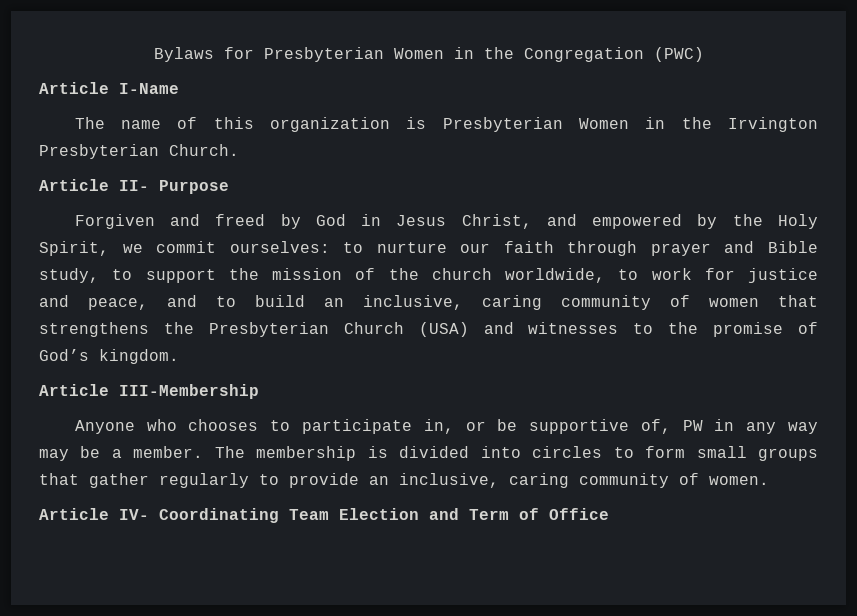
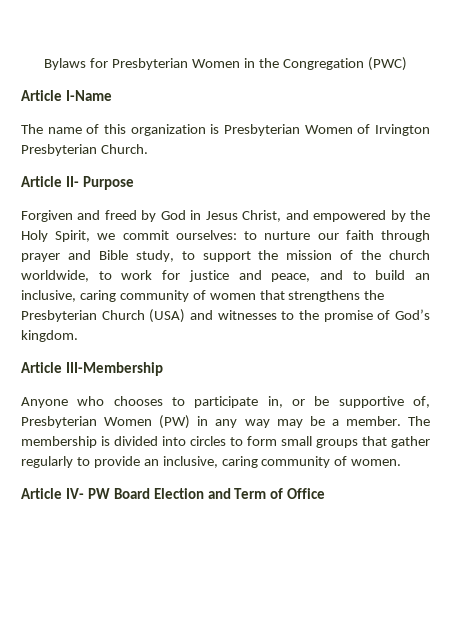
[645,117,712,129] in the -> [357,124,371,134] of
[682,420,703,431] PW -> [21,415,191,429] Presbyterian Women (PW)
[159,508,329,523] Coordinating Team -> [87,488,150,499] PW Board

